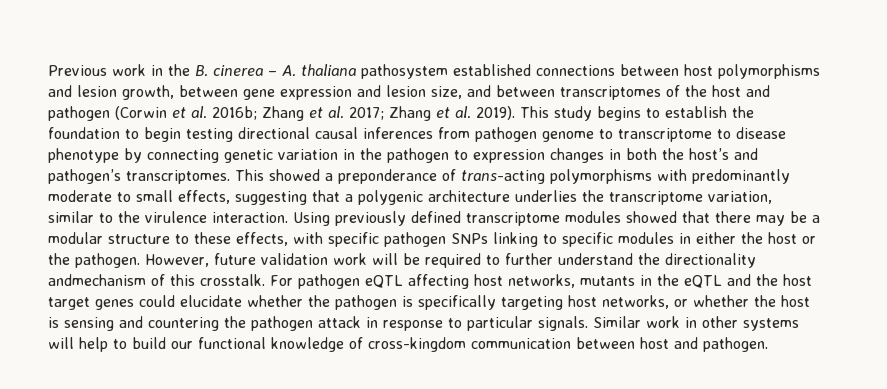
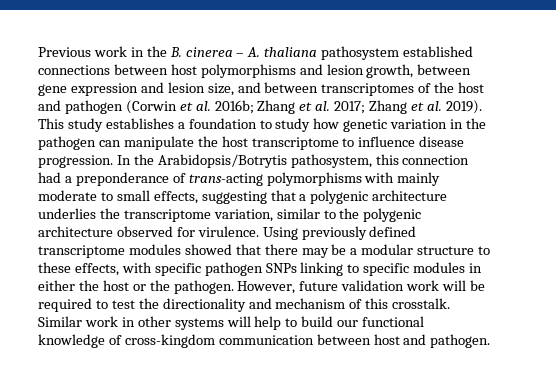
[597,106,754,121] [48,127,786,142] [48,148,219,163] begins to establish the foundation to begin testing directional causal inferences from pathogen genome to transcriptome to disease phenotype by connecting -> [105,118,340,132] establishes a foundation to study how
[454,148,758,163] [48,169,320,184] to expression changes in both the host’s and pathogen’s transcriptomes. This showed -> [98,136,465,150] [38,154,470,168] [38,172,61,183] can manipulate the host transcriptome to influence disease progression. In the Arabidopsis/Botrytis pathosystem, this connection had
[692,169,790,184] predominantly -> [397,172,441,186] mainly
[145,211,288,223] virulence interaction. -> [363,208,422,222] [38,226,259,237] polygenic architecture observed for virulence.
[505,253,756,268] [48,274,812,289] [48,295,810,310] [48,316,588,331] further understand the directionality andmechanism of this crosstalk. For pathogen eQTL affecting host networks, mutants in the eQTL and the host target genes could elucidate whether the pathogen is specifically targeting host networks, or whether the host is sensing and countering the pathogen attack in response to particular signals. -> [111,298,451,312] test the directionality and mechanism of this crosstalk.

